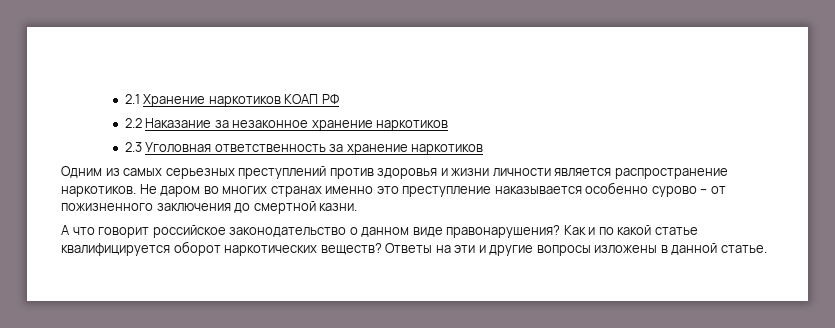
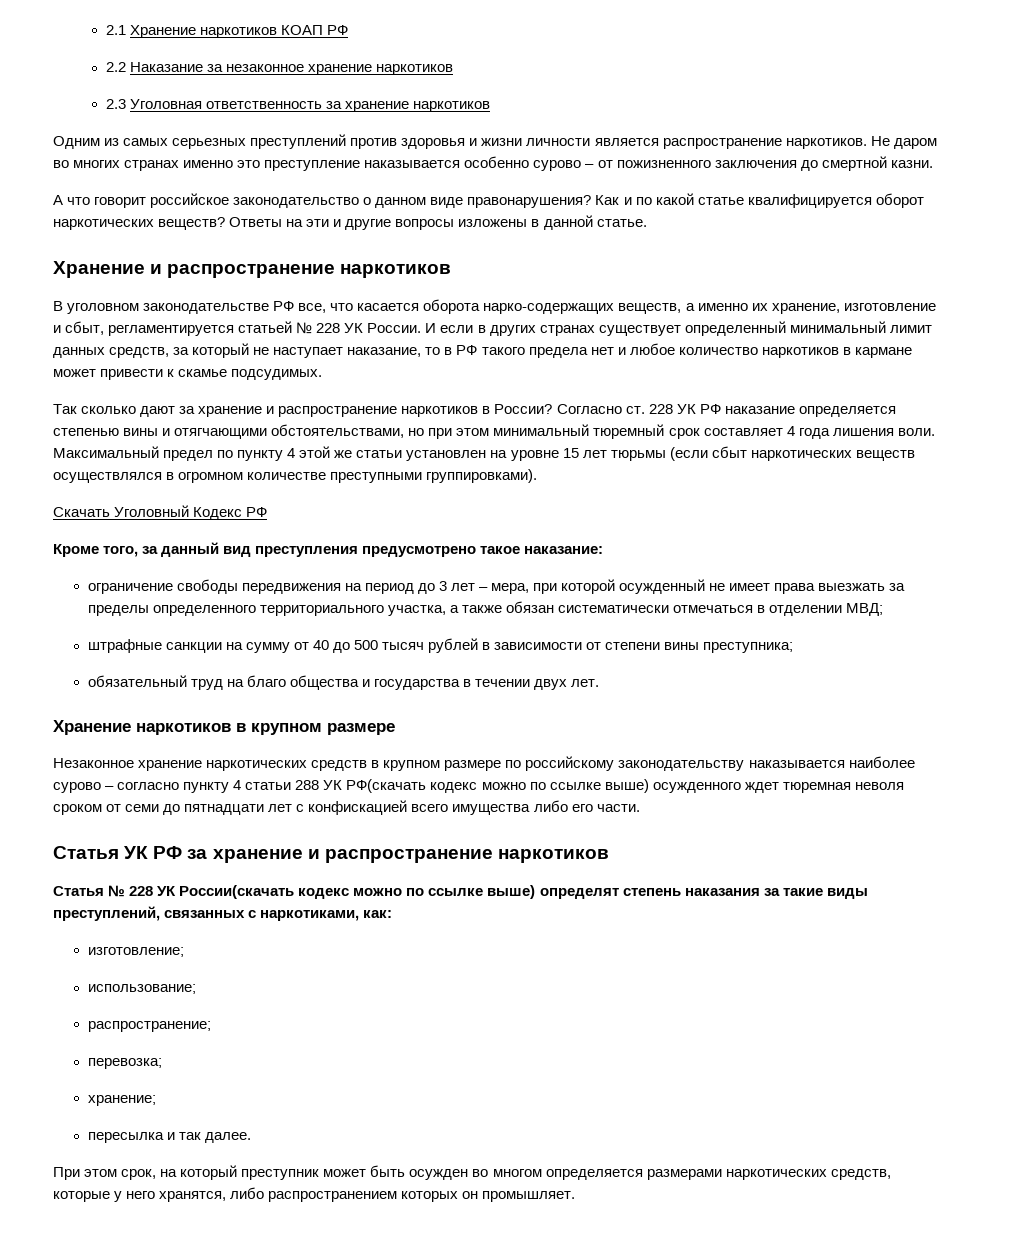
(767, 249) none -> [53,261,452,278] [53,299,936,314] [53,321,932,336] [53,343,912,358] [53,369,323,380] [53,404,896,417] [53,424,935,439] [53,446,915,461] [53,469,538,483] [53,505,268,520] [53,542,604,557] [87,579,906,594] [87,601,884,616] [87,638,794,653] [87,675,600,690] [53,720,395,735] [53,756,915,771] [53,779,904,793] [53,800,640,815] [53,846,609,863] [53,885,868,899] [53,906,393,921] [87,947,184,957] [87,984,196,994] [87,1021,211,1032] [87,1058,162,1069] [87,1095,156,1106] [87,1132,251,1143] [53,1165,891,1180] [53,1187,576,1202] // Хранение и распространение наркотиков // В уголовном законодательстве РФ все, что касается оборота нарко-содержащих веществ, а именно их хранение, изготовление и сбыт, регламентируется статьей № 228 УК России. И если в других странах существует определенный минимальный лимит данных средств, за который не наступает наказание, то в РФ такого предела нет и любое количество наркотиков в кармане может привести к скамье подсудимых. // Так сколько дают за хранение и распространение наркотиков в России? Согласно ст. 228 УК РФ наказание определяется степенью вины и отягчающими обстоятельствами, но при этом минимальный тюремный срок составляет 4 года лишения воли. Максимальный предел по пункту 4 этой же статьи установлен на уровне 15 лет тюрьмы (если сбыт наркотических веществ осуществлялся в огромном количестве преступными группировками). // Скачать Уголовный Кодекс РФ // Кроме того, за данный вид преступления предусмотрено такое наказание: // ограничение свободы передвижения на период до 3 лет – мера, при которой осужденный не имеет права выезжать за пределы определенного территориального участка, а также обязан систематически отмечаться в отделении МВД; // штрафные санкции на сумму от 40 до 500 тысяч рублей в зависимости от степени вины преступника; // обязательный труд на благо общества и государства в течении двух лет. // Хранение наркотиков в крупном размере // Незаконное хранение наркотических средств в крупном размере по российскому законодательству наказывается наиболее сурово – согласно пункту 4 статьи 288 УК РФ(скачать кодекс можно по ссылке выше) осужденного ждет тюремная неволя сроком от семи до пятнадцати лет с конфискацией всего имущества либо его части. // Статья УК РФ за хранение и распространение наркотиков // Статья № 228 УК России(скачать кодекс можно по ссылке выше) определят степень наказания за такие виды преступлений, связанных с наркотиками, как: // изготовление; // использование; // распространение; // перевозка; // хранение; // пересылка и так далее. // При этом срок, на который преступник может быть осужден во многом определяется размерами наркотических средств, которые у него хранятся, либо распространением которых он промышляет.

